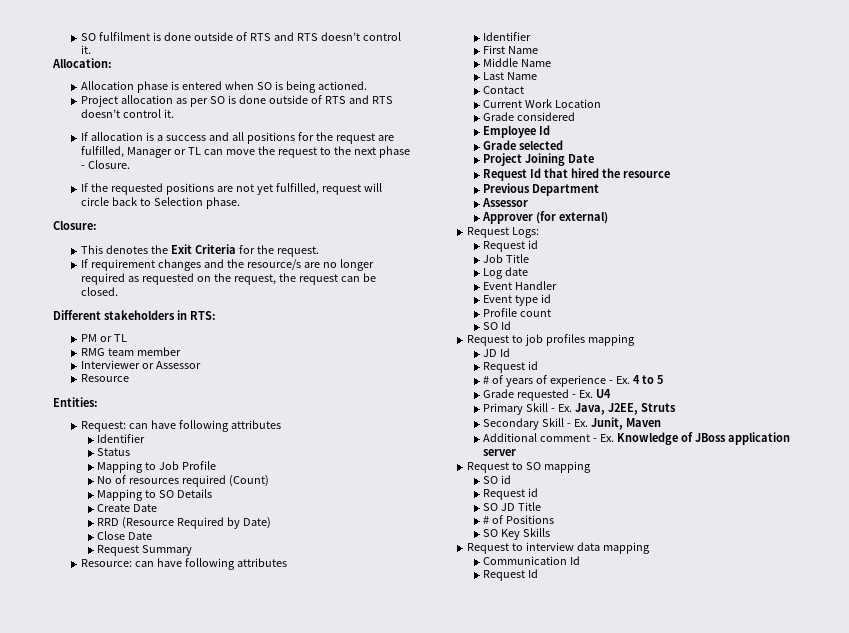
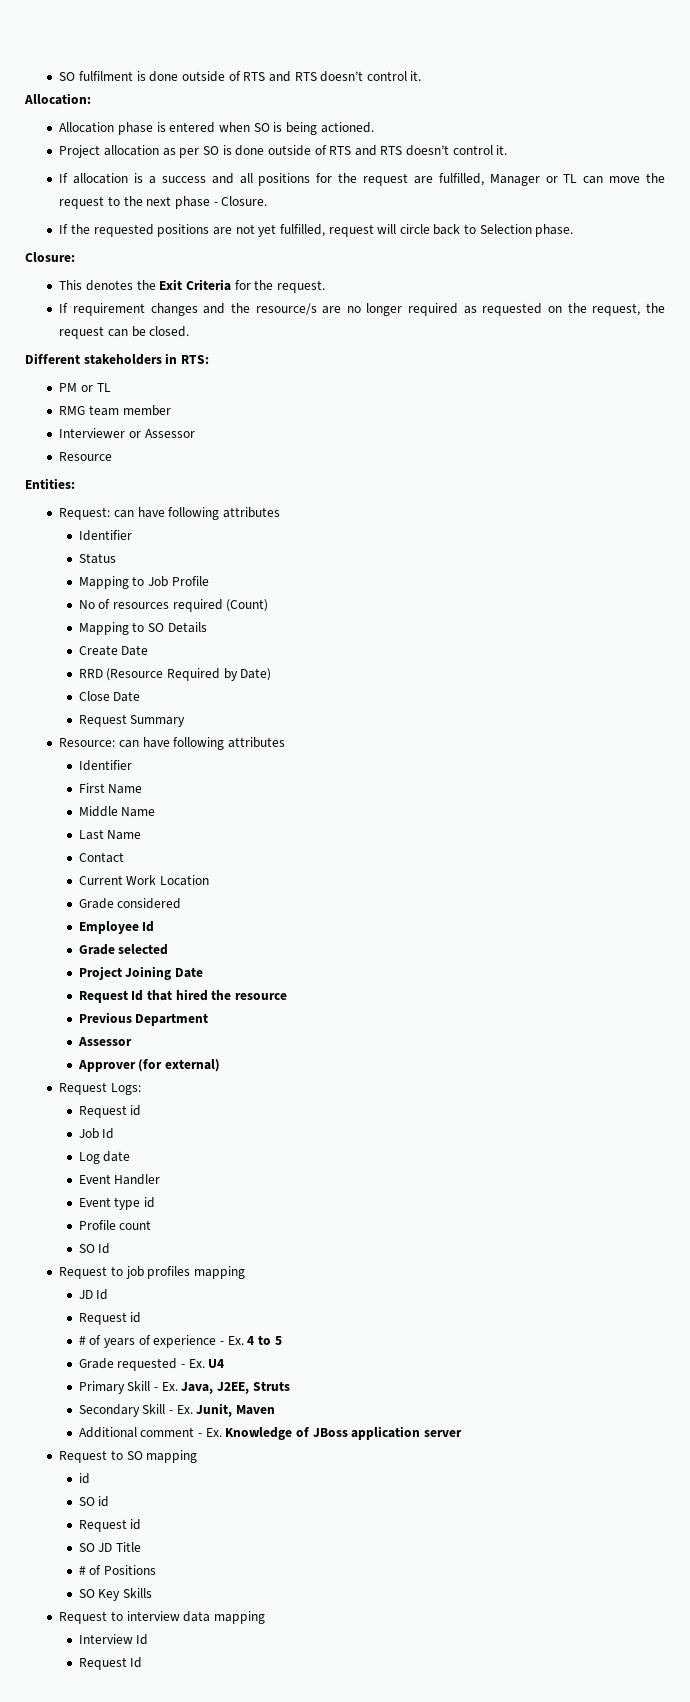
[506,254,530,263] Title -> [102,1128,115,1139] Id
(592, 467) none -> [78,1473,90,1484] // id
[483,556,568,565] Communication -> [78,1634,133,1644] Interview

